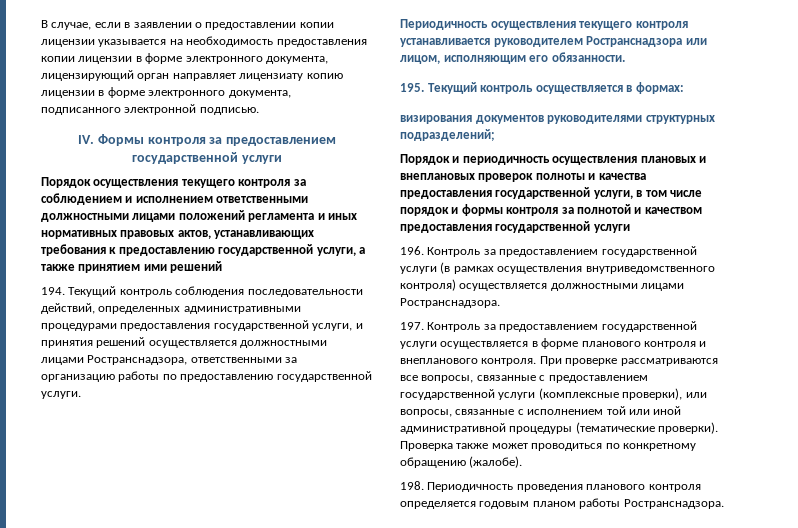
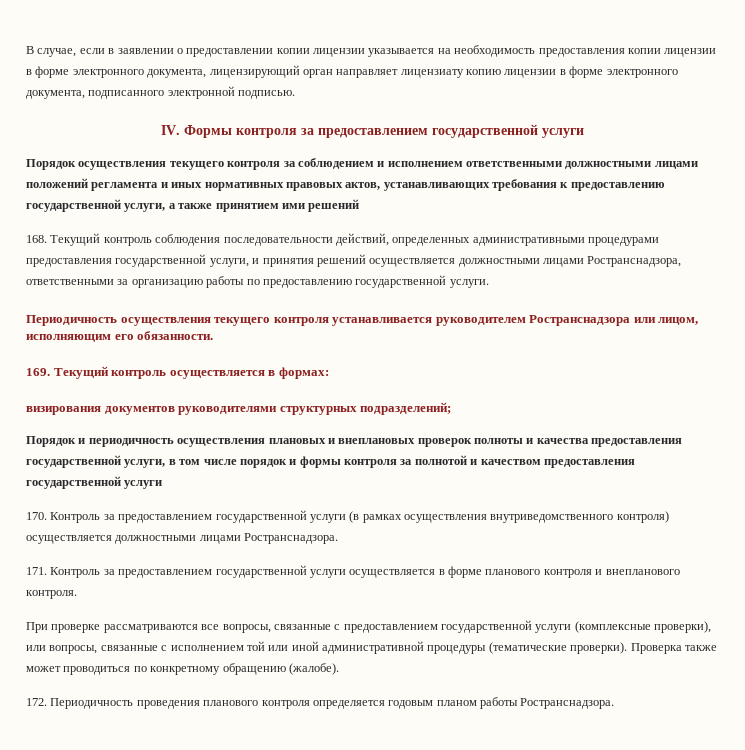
[41,287,65,295] 194. -> [26,235,47,243] 168.
[400,83,424,92] 195. -> [26,368,50,376] 169.
[400,246,424,255] 196. -> [26,512,47,520] 170.
[400,322,424,330] 197. -> [26,567,47,575] 171.
(537, 362) none -> (77, 594) //
[400,481,424,490] 198. -> [26,698,47,706] 172.

